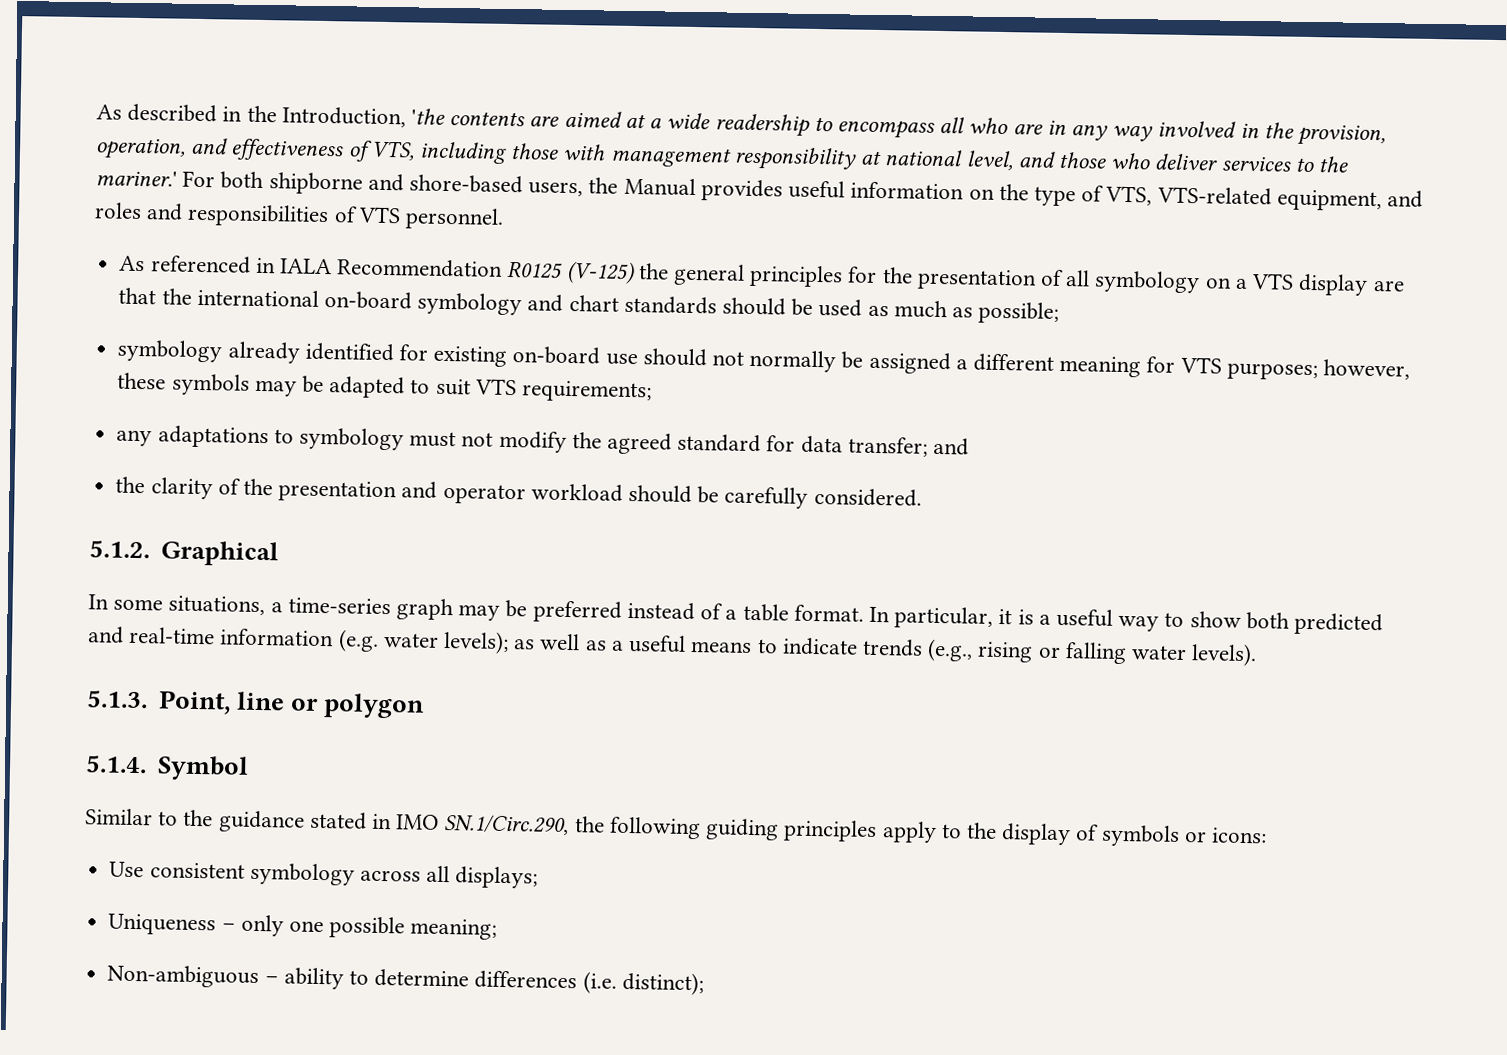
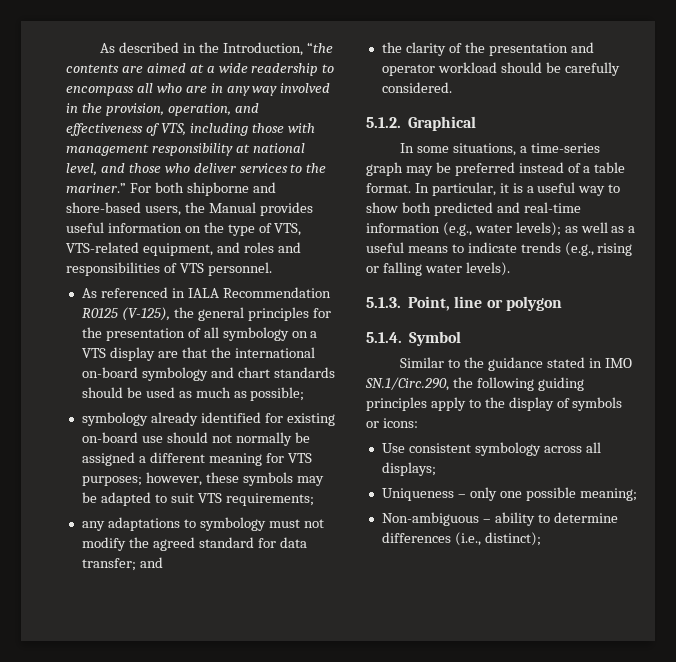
[411,108,446,125] 'the -> [306,42,333,53] “the
[95,170,177,187] mariner.' -> [66,183,126,193] mariner.”
[565,260,635,285] (V-125) -> [121,307,170,321] (V-125),
[337,629,379,652] (e.g. -> [442,222,472,236] (e.g.,
[582,971,617,994] (i.e. -> [454,532,481,546] (i.e.,

